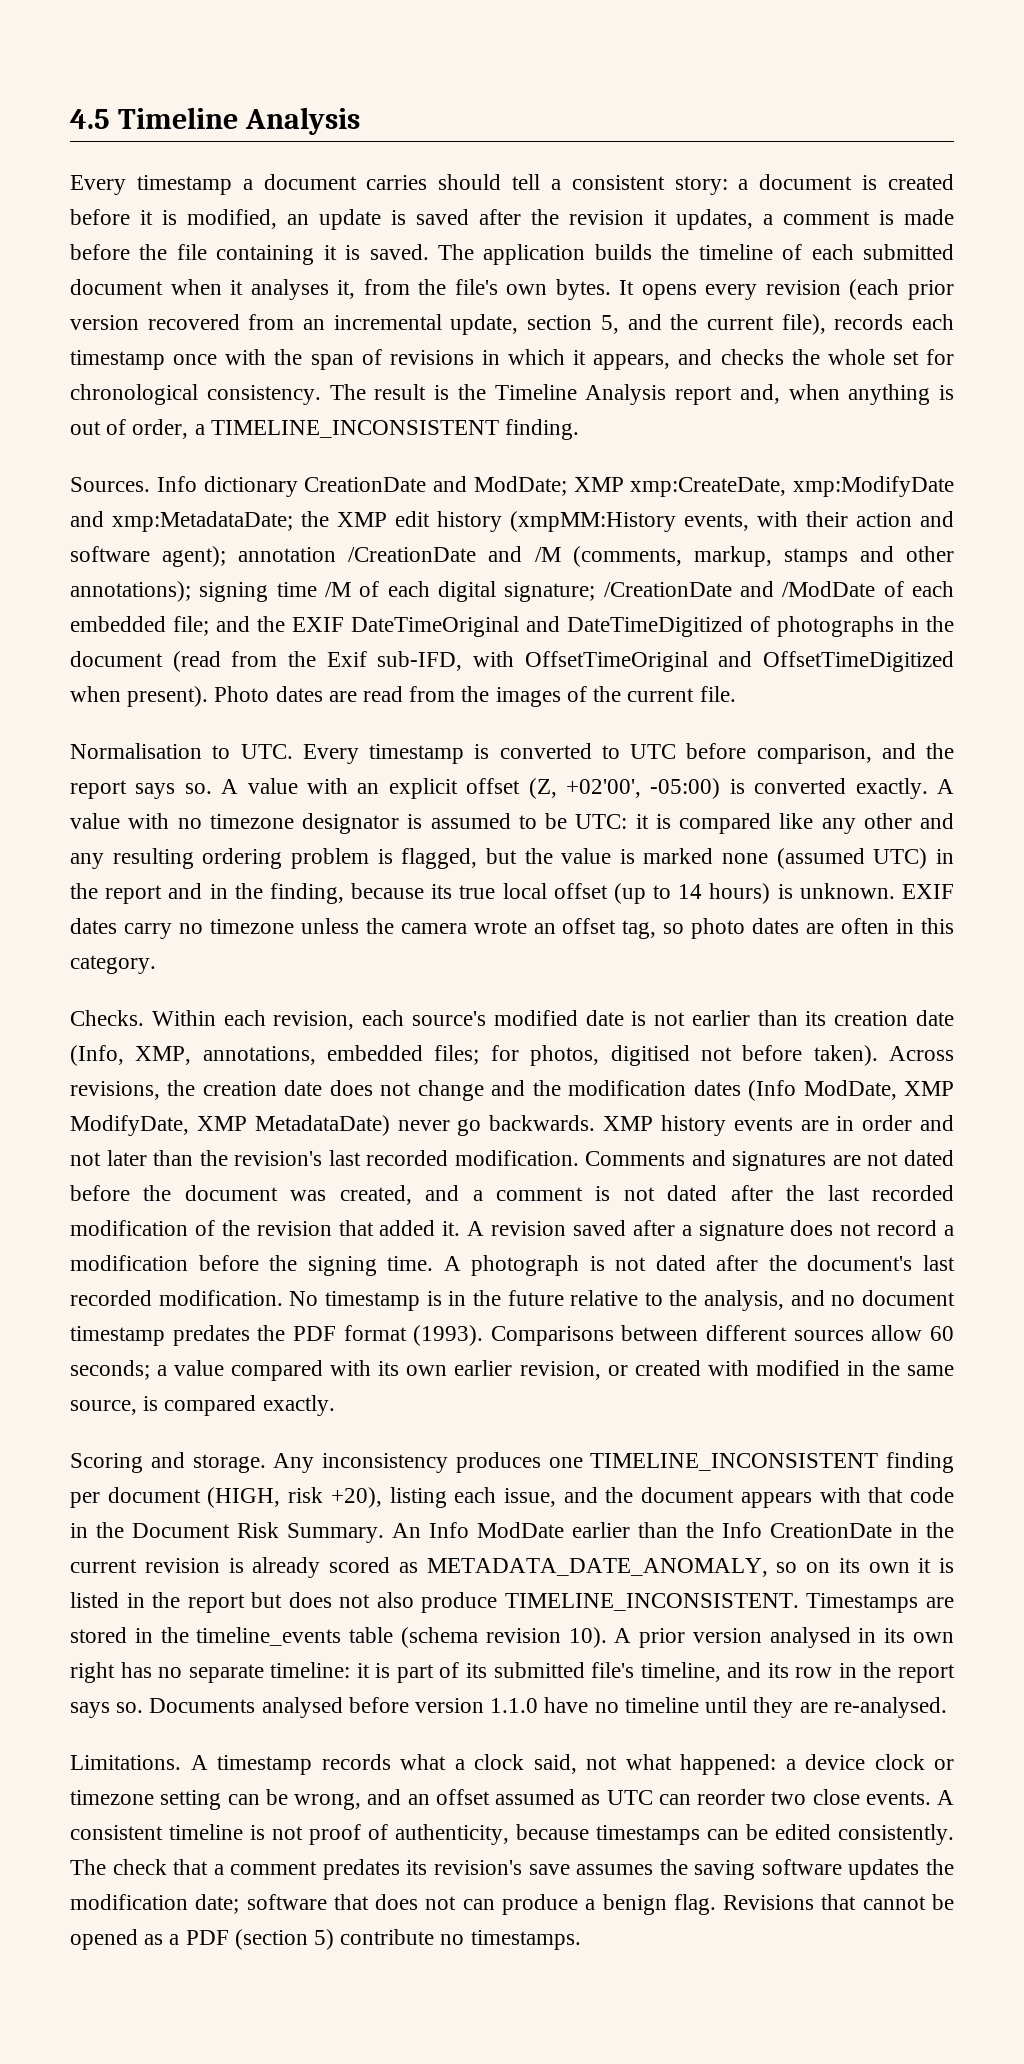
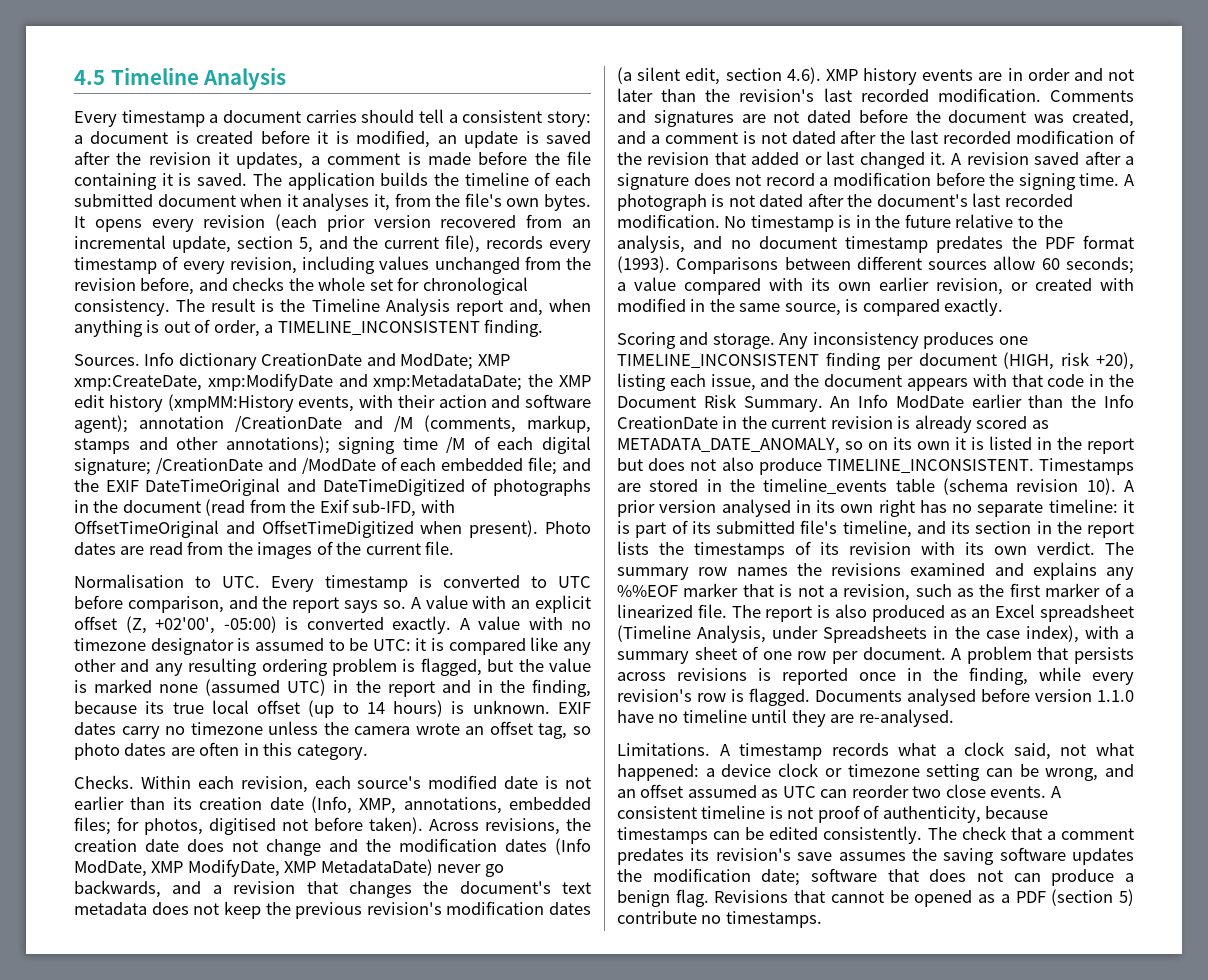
[912,314,955,330] [70,349,671,370] each timestamp once with the span of revisions in which it appears, -> [549,240,592,253] [74,256,591,274] [74,277,195,295] every timestamp of every revision, including values unchanged from the revision before,
[489,1115,596,1131] backwards. -> [74,880,591,898] [74,901,591,919] [617,67,821,85] backwards, and a revision that changes the document's text metadata does not keep the previous revision's modification dates (a silent edit, section 4.6).
(436, 1228) none -> [804,151,925,169] or last changed
[795,1662,955,1683] [70,1702,144,1718] row in the report says so. -> [975,521,1134,538] [617,541,1134,559] [617,562,1134,580] [617,583,1135,601] [617,604,1134,622] [617,625,1134,643] [617,646,1134,664] [617,667,1134,685] [617,688,810,706] section in the report lists the timestamps of its revision with its own verdict. The summary row names the revisions examined and explains any %%EOF marker that is not a revision, such as the first marker of a linearized file. The report is also produced as an Excel spreadsheet (Timeline Analysis, under Spreadsheets in the case index), with a summary sheet of one row per document. A problem that persists across revisions is reported once in the finding, while every revision's row is flagged.

